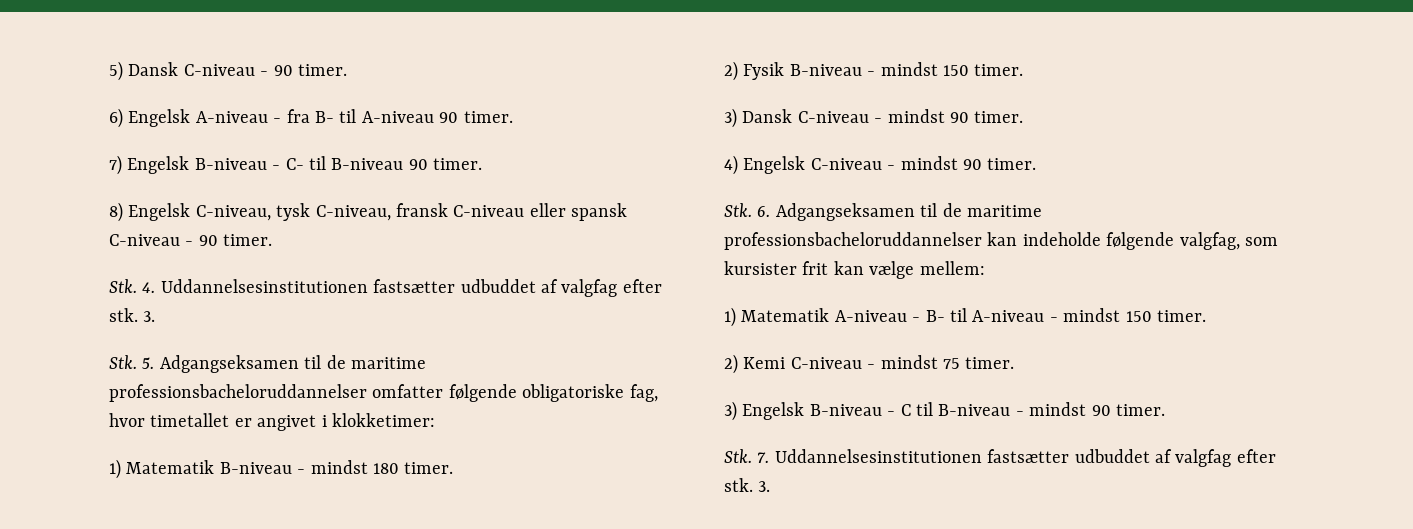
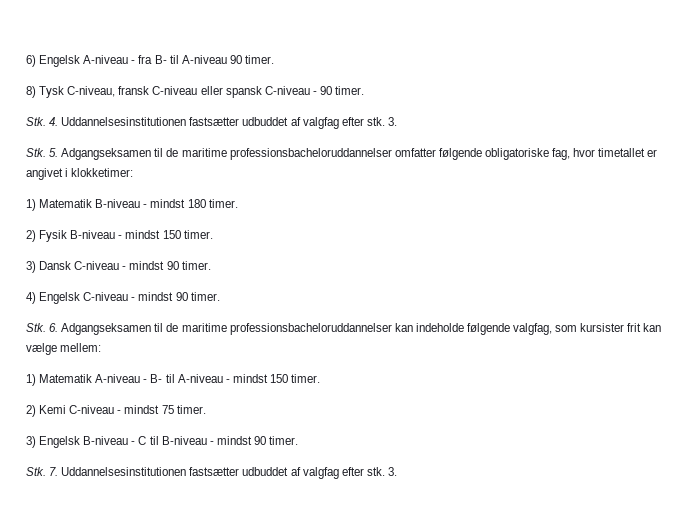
[109,61,347,81] 5) Dansk C-niveau - 90 timer. // -> (26, 61) none
[109,155,483,175] [109,202,311,222] 7) Engelsk B-niveau - C- til B-niveau 90 timer. // 8) Engelsk C-niveau, tysk -> [26,86,65,98] 8) Tysk

